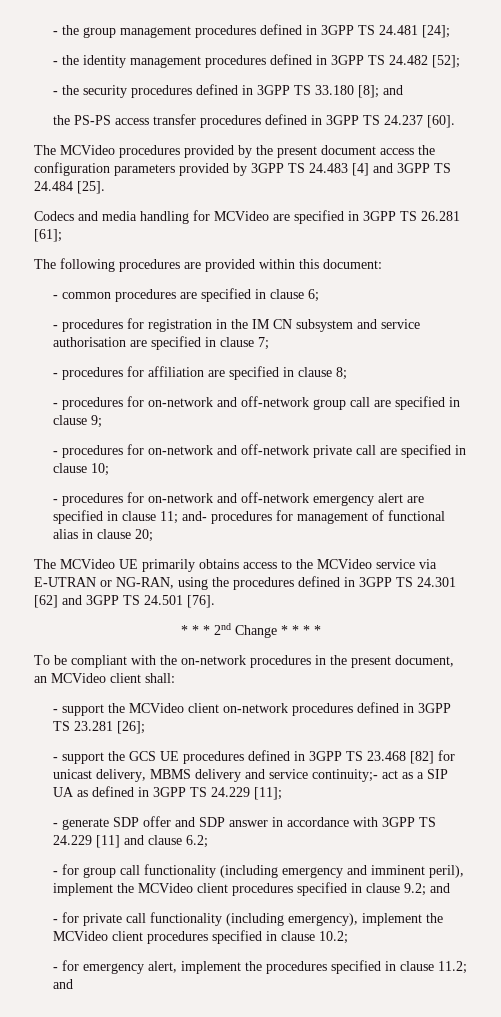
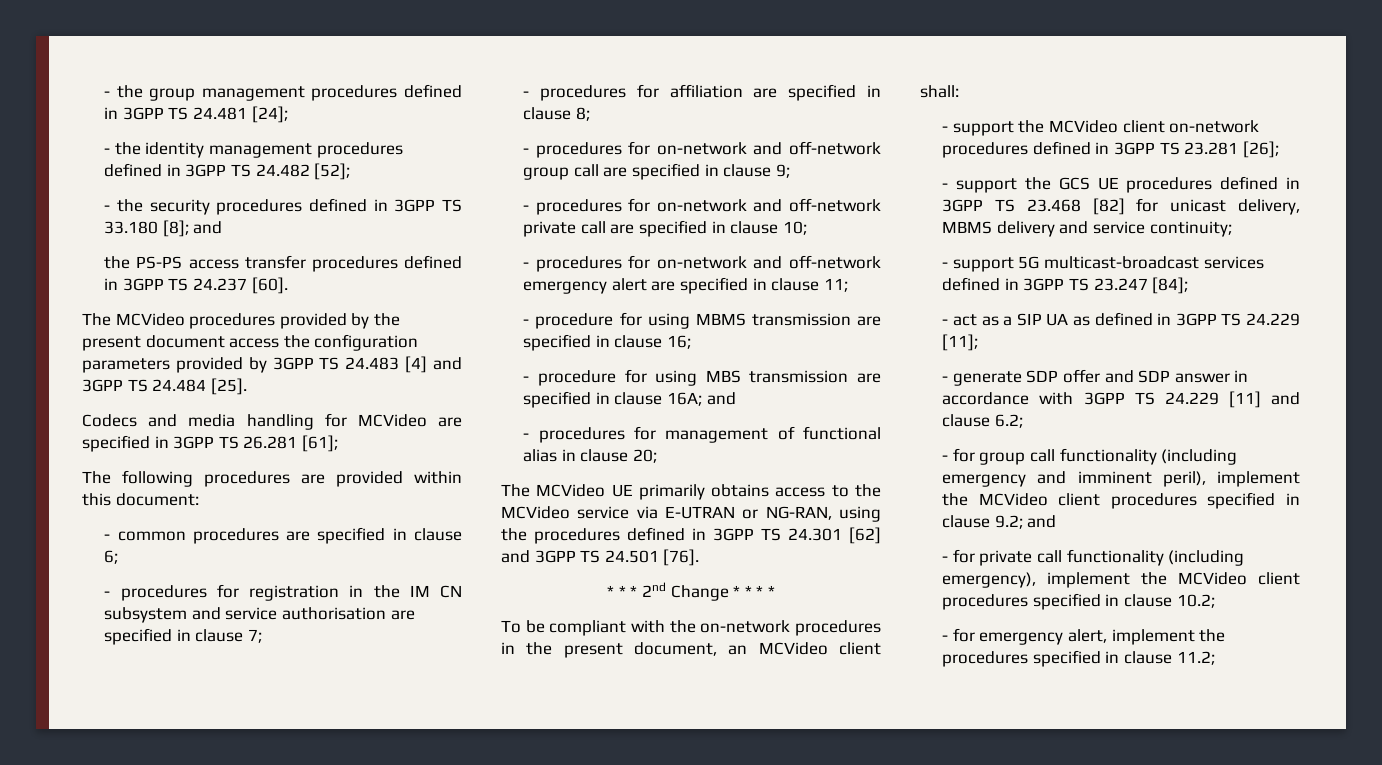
[181,511,207,521] and- -> [523,312,881,329] [523,334,692,351] [523,369,881,386] [523,391,736,408] [523,433,530,439] // - procedure for using MBMS transmission are specified in clause 16; // - procedure for using MBS transmission are specified in clause 16A; and // -
[311,769,378,782] continuity;- -> [1149,221,1232,237] [942,256,1264,272] [942,277,1189,294] [942,319,949,325] continuity; // - support 5G multicast-broadcast services defined in 3GPP TS 23.247 [84]; // -
[52,979,73,989] and -> (1215, 658) none

